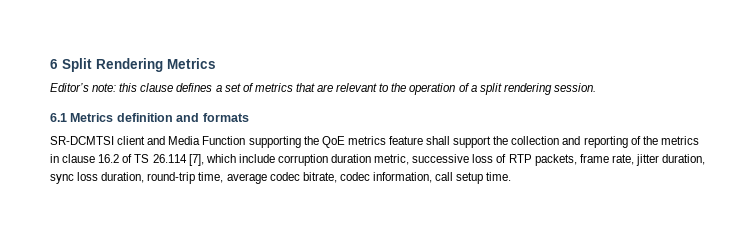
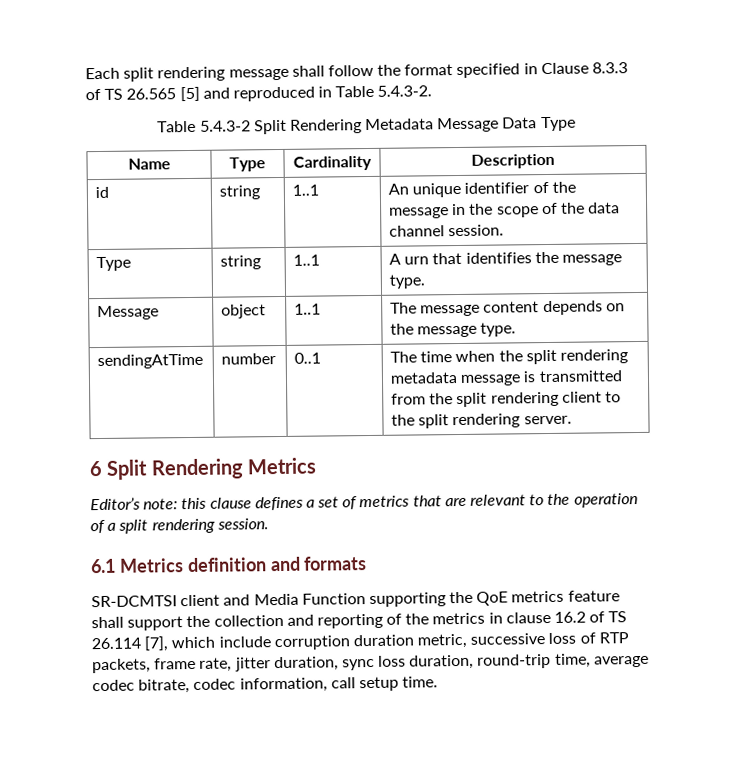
(50, 64) none -> [85,62,629,82] [85,85,433,102] [157,116,576,135] [127,158,171,170] [229,157,266,172] [293,155,372,171] [471,153,555,169] [95,186,110,199] [219,185,261,200] [292,184,320,196] [388,181,576,198] [389,202,621,219] [389,224,505,237] [96,256,132,272] [220,255,262,270] [293,254,321,266] [389,251,622,266] [389,274,426,289] [97,305,160,321] [221,304,267,319] [294,303,322,315] [390,300,625,317] [390,322,517,338] [97,353,204,370] [221,353,277,365] [294,352,322,364] [390,349,628,365] [390,370,623,386] [391,391,621,408] [391,413,572,429] Each split rendering message shall follow the format specified in Clause 8.3.3 of TS 26.565 [5] and reproduced in Table 5.4.3-2. // Table 5.4.3-2 Split Rendering Metadata Message Data Type // Name | Type | Cardinality | Description // id | string | 1..1 | An unique identifier of the message in the scope of the data channel session. // Type | string | 1..1 | A urn that identifies the message type. // Message | object | 1..1 | The message content depends on the message type. // sendingAtTime | number | 0..1 | The time when the split rendering metadata message is transmitted from the split rendering client to the split rendering server. //

